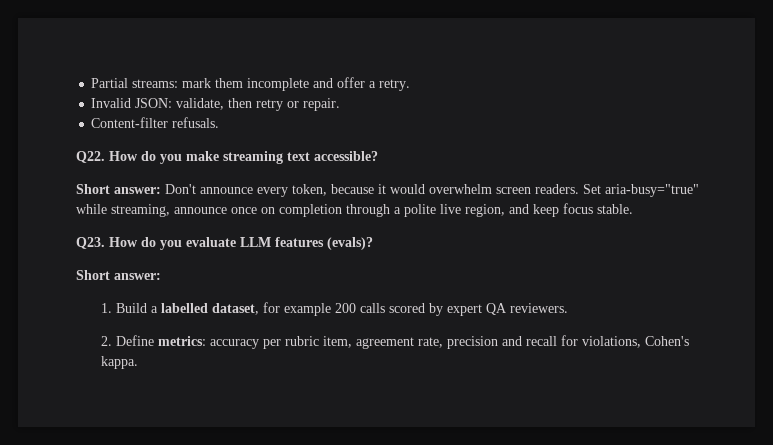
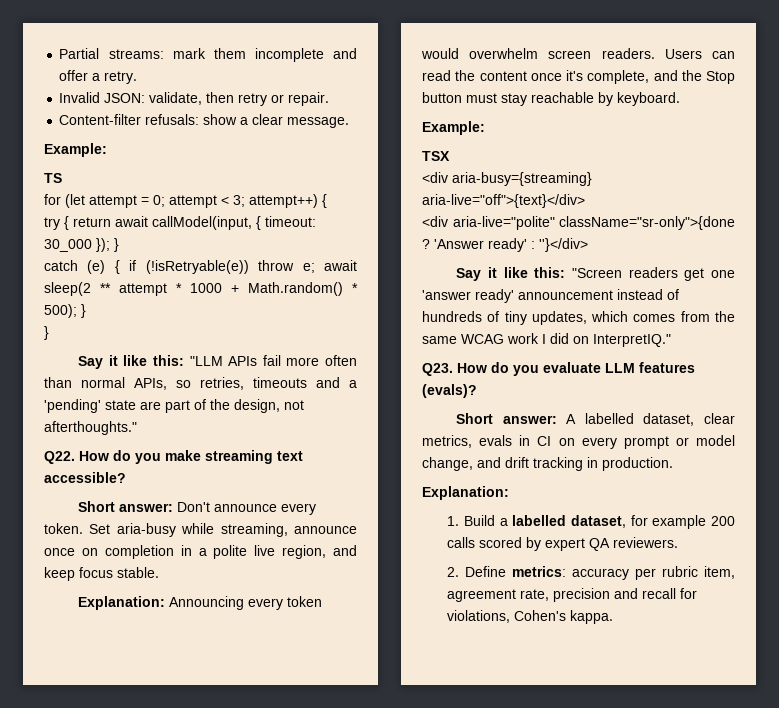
[172,117,220,128] refusals. -> [145,114,350,128] [44,143,107,157] [44,173,62,183] [44,194,327,208] [44,216,316,230] [44,238,119,252] [44,260,357,274] [44,282,358,296] [44,304,86,318] [44,326,49,340] [78,355,357,369] [44,377,357,390] [44,399,304,413] [44,421,137,435] refusals: show a clear message. // Example: // TS // for (let attempt = 0; attempt < 3; attempt++) { // try { return await callModel(input, { timeout: 30_000 }); } // catch (e) { if (!isRetryable(e)) throw e; await sleep(2 ** attempt * 1000 + Math.random() * 500); } // } // Say it like this: "LLM APIs fail more often than normal APIs, so retries, timeouts and a 'pending' state are part of the design, not afterthoughts."
[292,184,699,197] token, because it would overwhelm screen readers. Set aria-busy="true" -> [44,523,176,537] token. Set aria-busy
[346,204,390,217] through -> [180,545,192,556] in
(633, 209) none -> [78,596,323,610] [421,48,735,59] [422,70,735,84] [422,92,680,106] [422,121,485,135] [422,151,450,161] [422,172,592,186] [422,194,585,208] [422,216,735,230] [422,238,588,252] [456,267,735,281] [422,289,679,303] [422,311,735,325] [422,333,671,347] // Explanation: Announcing every token would overwhelm screen readers. Users can read the content once it's complete, and the Stop button must stay reachable by keyboard. // Example: // TSX // <div aria-busy={streaming} aria-live="off">{text}</div> // <div aria-live="polite" className="sr-only">{done ? 'Answer ready' : ''}</div> // Say it like this: "Screen readers get one 'answer ready' announcement instead of hundreds of tiny updates, which comes from the same WCAG work I did on InterpretIQ."
(161, 276) none -> [566,413,735,426] [422,435,735,449] [422,457,673,471] [422,486,509,500] A labelled dataset, clear metrics, evals in CI on every prompt or model change, and drift tracking in production. // Explanation:

